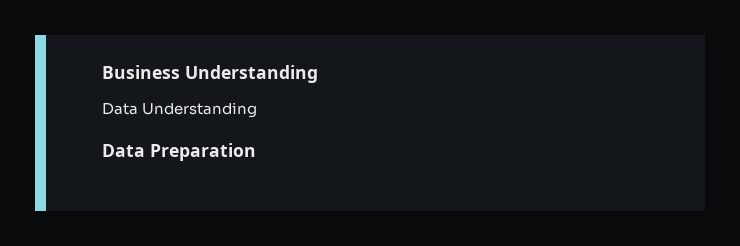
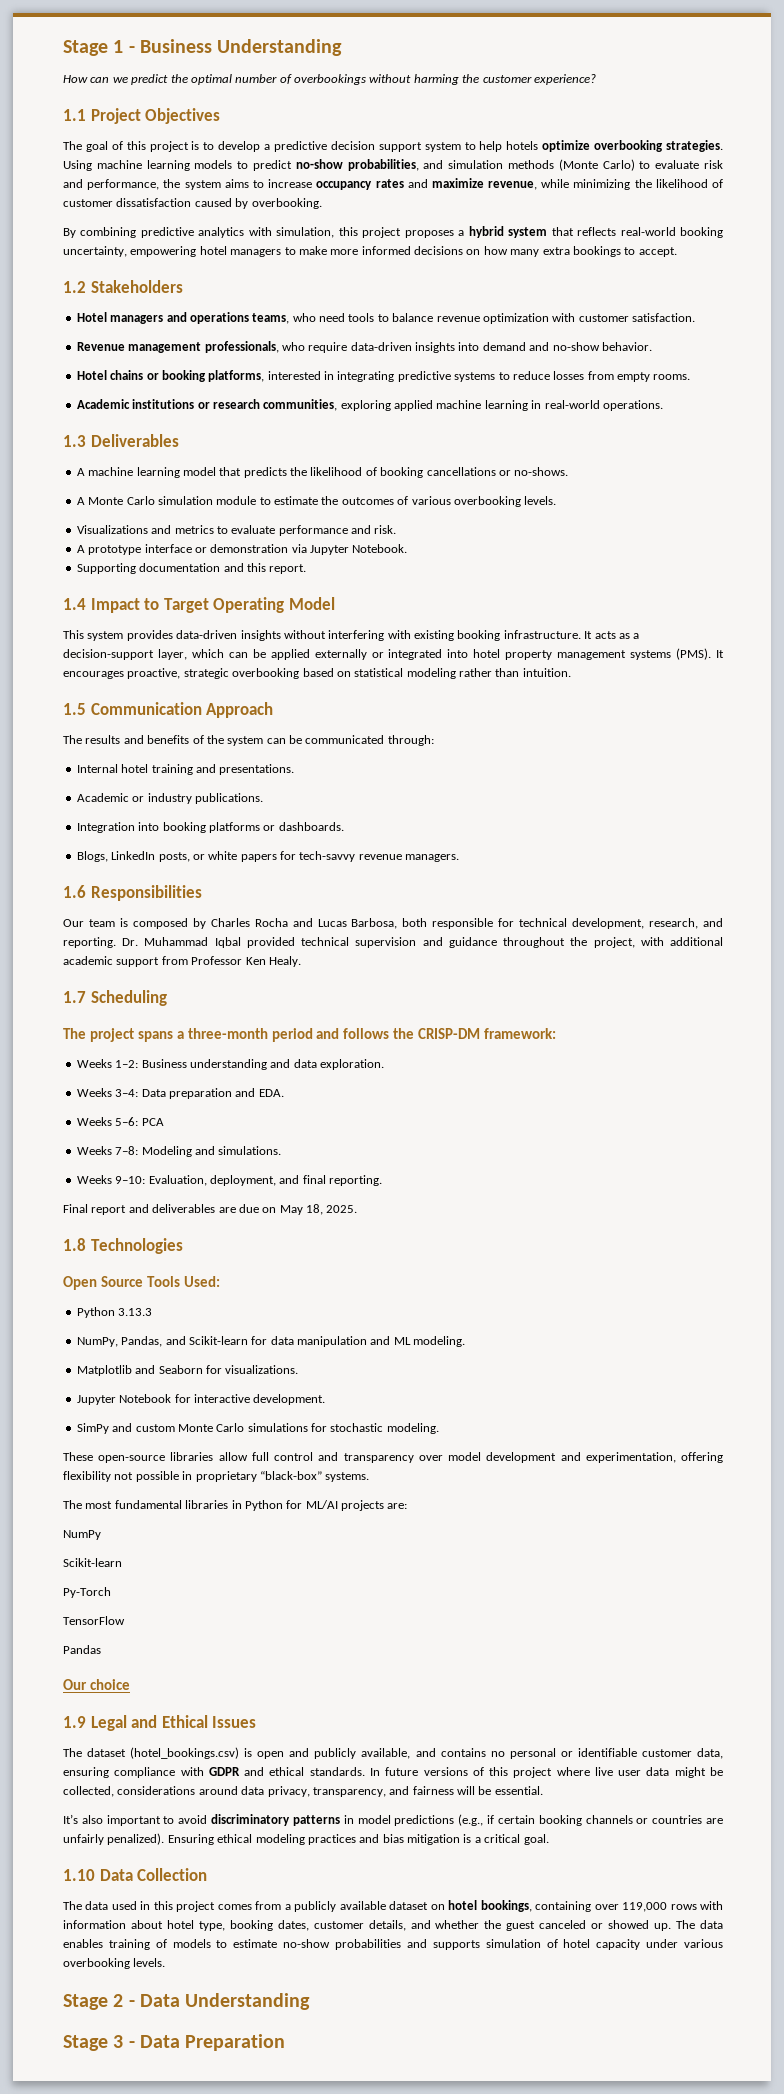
(102, 72) none -> [63,40,135,56] Stage 1 -
(318, 74) none -> [63,74,596,85] [63,108,221,124] [63,140,724,152] [63,159,723,171] [63,178,723,190] [63,198,322,209] [63,226,723,238] [63,246,677,257] [63,280,183,293] [76,312,695,324] [76,341,652,353] [76,370,691,382] [76,399,663,411] [63,434,179,447] [76,467,569,478] [76,496,557,507] [76,525,397,536] [76,544,408,555] [76,563,307,574] [63,597,335,613] [63,630,640,641] [63,648,724,660] [63,668,571,679] [63,702,274,718] [63,735,434,746] [76,764,295,775] [76,793,263,804] [76,822,344,833] [76,851,460,862] [63,885,202,901] [63,918,723,929] [63,937,724,948] [63,956,301,967] [63,990,167,1006] [63,1028,557,1042] [76,1059,384,1070] [76,1088,284,1099] [76,1117,164,1126] [76,1146,282,1157] [76,1175,382,1186] [63,1204,358,1215] [63,1238,183,1254] [63,1276,220,1290] [76,1307,153,1318] [76,1336,466,1347] [76,1365,299,1376] [76,1394,326,1405] [76,1423,439,1434] [63,1452,723,1463] [63,1471,370,1482] [63,1500,408,1511] [63,1530,101,1540] [63,1558,122,1567] [63,1587,111,1598] [63,1616,125,1625] [63,1645,101,1654] [63,1679,130,1690] [63,1715,257,1731] [63,1747,724,1759] [63,1767,724,1778] [63,1786,543,1797] [63,1814,724,1826] [63,1833,549,1845] [63,1868,208,1881] [63,1900,724,1912] [63,1920,724,1931] [63,1939,724,1950] [63,1958,166,1969] [63,1994,135,2010] How can we predict the optimal number of overbookings without harming the customer experience? // 1.1 Project Objectives // The goal of this project is to develop a predictive decision support system to help hotels optimize overbooking strategies. Using machine learning models to predict no-show probabilities, and simulation methods (Monte Carlo) to evaluate risk and performance, the system aims to increase occupancy rates and maximize revenue, while minimizing the likelihood of customer dissatisfaction caused by overbooking. // By combining predictive analytics with simulation, this project proposes a hybrid system that reflects real-world booking uncertainty, empowering hotel managers to make more informed decisions on how many extra bookings to accept. // 1.2 Stakeholders // Hotel managers and operations teams, who need tools to balance revenue optimization with customer satisfaction. // Revenue management professionals, who require data-driven insights into demand and no-show behavior. // Hotel chains or booking platforms, interested in integrating predictive systems to reduce losses from empty rooms. // Academic institutions or research communities, exploring applied machine learning in real-world operations. // 1.3 Deliverables // A machine learning model that predicts the likelihood of booking cancellations or no-shows. // A Monte Carlo simulation module to estimate the outcomes of various overbooking levels. // Visualizations and metrics to evaluate performance and risk. // A prototype interface or demonstration via Jupyter Notebook. // Supporting documentation and this report. // 1.4 Impact to Target Operating Model // This system provides data-driven insights without interfering with existing booking infrastructure. It acts as a decision-support layer, which can be applied externally or integrated into hotel property management systems (PMS). It encourages proactive, strategic overbooking based on statistical modeling rather than intuition. // 1.5 Communication Approach // The results and benefits of the system can be communicated through: // Internal hotel training and presentations. // Academic or industry publications. // Integration into booking platforms or dashboards. // Blogs, LinkedIn posts, or white papers for tech-savvy revenue managers. // 1.6 Responsibilities // Our team is composed by Charles Rocha and Lucas Barbosa, both responsible for technical development, research, and reporting. Dr. Muhammad Iqbal provided technical supervision and guidance throughout the project, with additional academic support from Professor Ken Healy. // 1.7 Scheduling // The project spans a three-month period and follows the CRISP-DM framework: // Weeks 1–2: Business understanding and data exploration. // Weeks 3–4: Data preparation and EDA. // Weeks 5–6: PCA // Weeks 7–8: Modeling and simulations. // Weeks 9–10: Evaluation, deployment, and final reporting. // Final report and deliverables are due on May 18, 2025. // 1.8 Technologies // Open Source Tools Used: // Python 3.13.3 // NumPy, Pandas, and Scikit-learn for data manipulation and ML modeling. // Matplotlib and Seaborn for visualizations. // Jupyter Notebook for interactive development. // SimPy and custom Monte Carlo simulations for stochastic modeling. // These open-source libraries allow full control and transparency over model development and experimentation, offering flexibility not possible in proprietary “black-box” systems. // The most fundamental libraries in Python for ML/AI projects are: // NumPy // Scikit-learn // Py-Torch // TensorFlow // Pandas // Our choice // 1.9 Legal and Ethical Issues // The dataset (hotel_bookings.csv) is open and publicly available, and contains no personal or identifiable customer data, ensuring compliance with GDPR and ethical standards. In future versions of this project where live user data might be collected, considerations around data privacy, transparency, and fairness will be essential. // It’s also important to avoid discriminatory patterns in model predictions (e.g., if certain booking channels or countries are unfairly penalized). Ensuring ethical modeling practices and bias mitigation is a critical goal. // 1.10 Data Collection // The data used in this project comes from a publicly available dataset on hotel bookings, containing over 119,000 rows with information about hotel type, booking dates, customer details, and whether the guest canceled or showed up. The data enables training of models to estimate no-show probabilities and supports simulation of hotel capacity under various overbooking levels. // Stage 2 -
(258, 110) none -> [63,2035,135,2051] Stage 3 -

